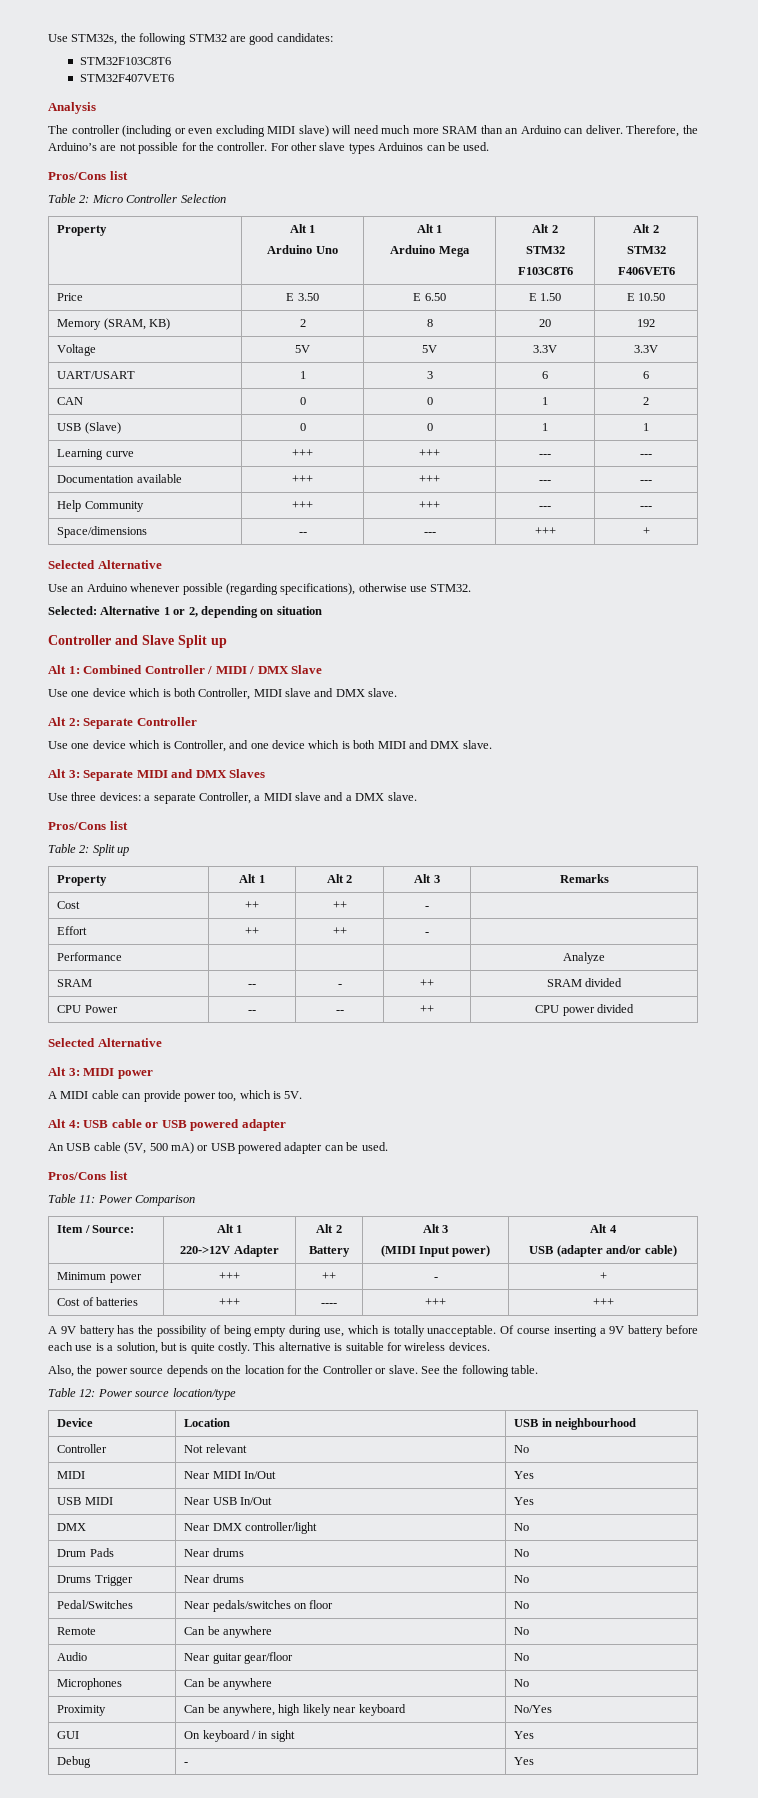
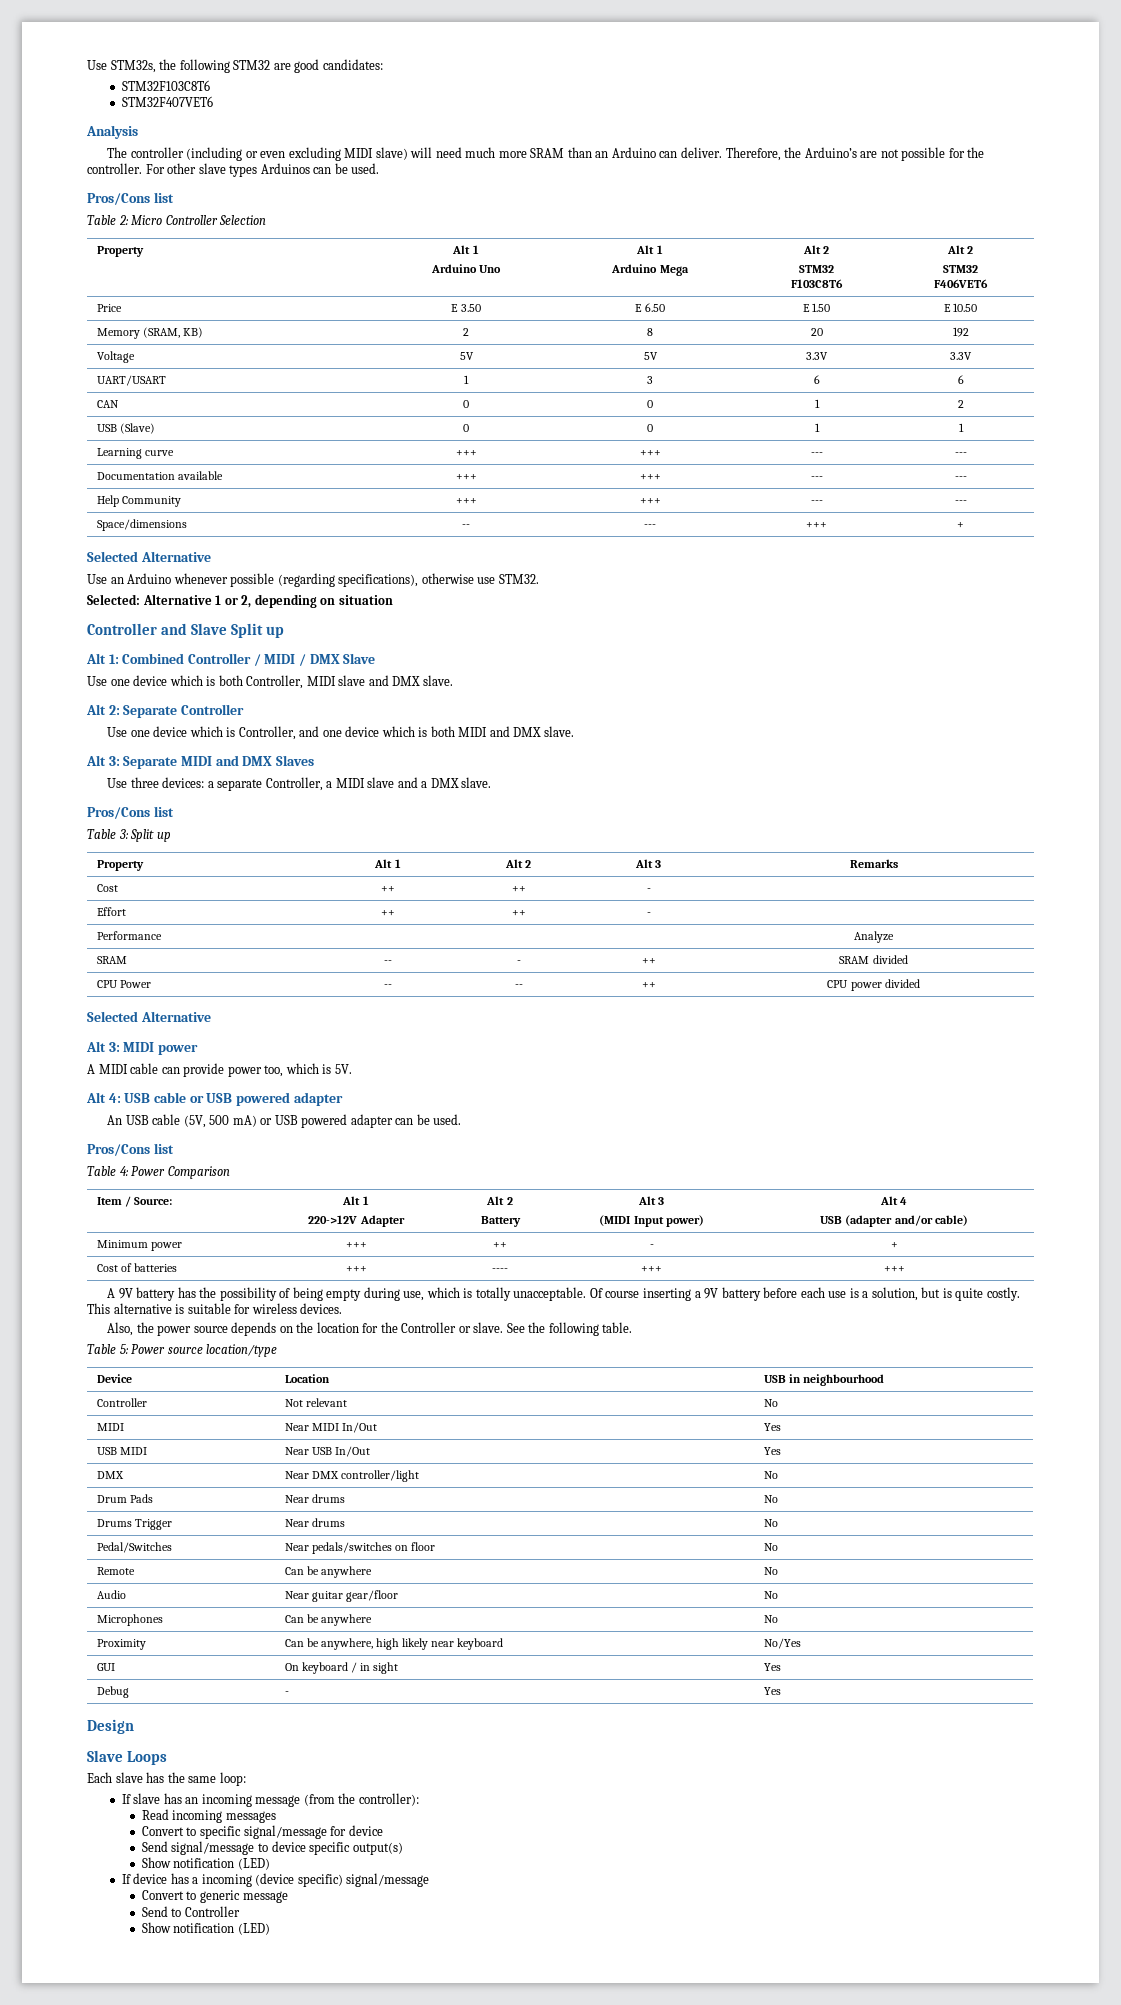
[79,845,90,853] 2: -> [118,829,129,839] 3:
[79,1195,96,1203] 11: -> [119,1166,129,1176] 4:
[79,1389,96,1397] 12: -> [119,1344,129,1354] 5:
(535, 1761) none -> [87,1719,134,1734] [87,1750,167,1765] [87,1772,246,1786] [121,1793,419,1807] [141,1809,276,1823] [141,1825,383,1839] [141,1841,403,1855] [141,1857,270,1870] [121,1873,430,1887] [141,1890,288,1903] [141,1906,240,1917] [141,1922,270,1935] // Design // Slave Loops // Each slave has the same loop: // If slave has an incoming message (from the controller): // Read incoming messages // Convert to specific signal/message for device // Send signal/message to device specific output(s) // Show notification (LED) // If device has a incoming (device specific) signal/message // Convert to generic message // Send to Controller // Show notification (LED)

